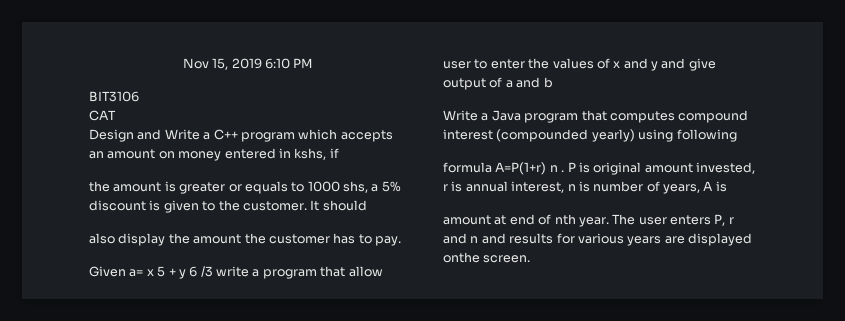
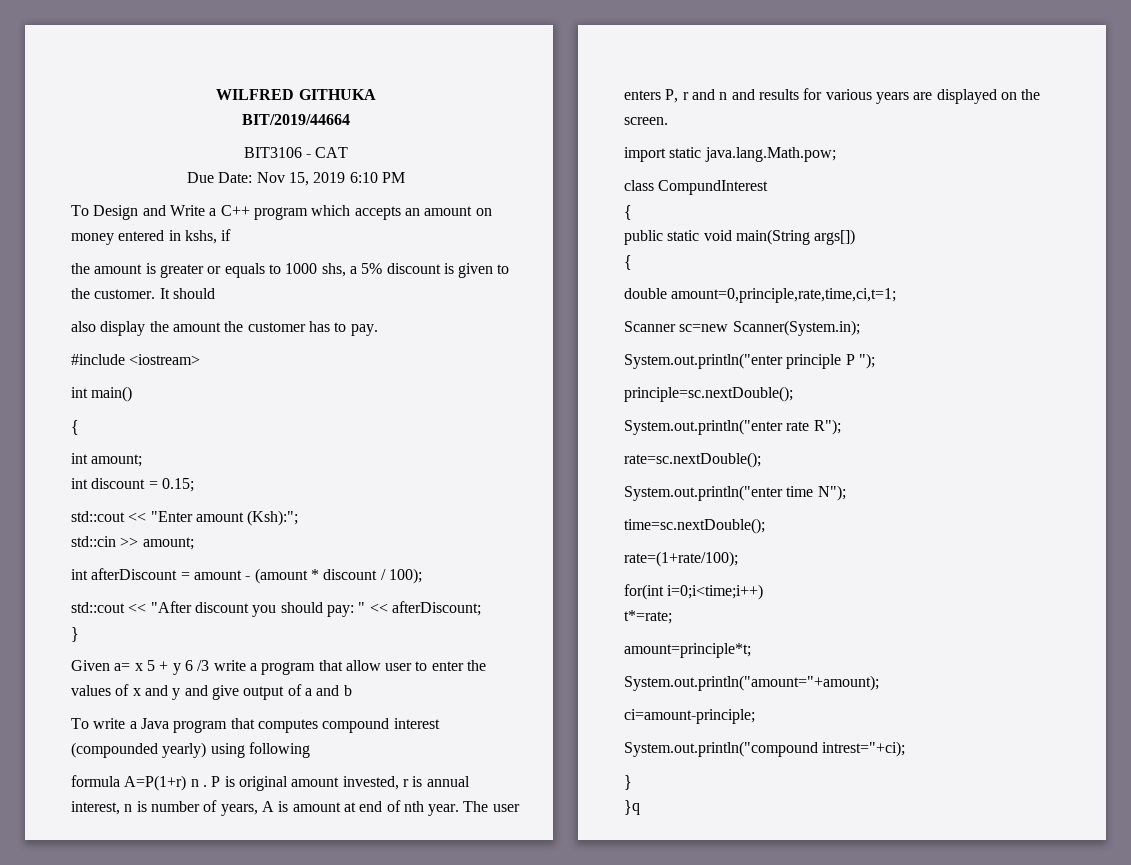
(182, 63) none -> [216,89,376,100] [242,114,350,125] [243,147,349,158] [187,172,253,183] WILFRED GITHUKA // BIT/2019/44664 // BIT3106 - CAT // Due Date:
[89,91,139,102] [89,110,116,121] BIT3106 // CAT // -> [71,205,89,216] To
(401, 241) none -> [71,354,201,365] [71,386,133,402] [71,420,79,435] [71,453,143,467] [71,478,194,492] [71,510,299,526] [71,536,194,550] [71,568,422,584] [71,601,481,617] [71,627,79,642] // #include <iostream> // int main() // { // int amount; // int discount = 0.15; // std::cout << "Enter amount (Ksh):"; // std::cin >> amount; // int afterDiscount = amount - (amount * discount / 100); // std::cout << "After discount you should pay: " << afterDiscount; // }
[443,110,478,121] Write -> [71,718,126,729] To write
(727, 186) // -> (289, 806) none
[443,252,480,263] onthe -> [1000,89,1041,100] on the
(531, 259) none -> [624,147,836,162] [624,180,769,195] [624,205,632,220] [624,229,856,245] [624,255,632,270] [624,288,897,303] [624,320,860,336] [624,353,875,369] [624,386,793,402] [624,419,841,435] [624,452,761,468] [624,485,846,501] [624,518,765,534] [624,551,738,567] [624,584,764,600] [624,610,672,624] [624,643,751,658] [624,675,879,691] [624,709,755,724] [624,741,906,757] [624,775,632,790] [624,800,640,815] // import static java.lang.Math.pow; // class CompundInterest // { // public static void main(String args[]) // { // double amount=0,principle,rate,time,ci,t=1; // Scanner sc=new Scanner(System.in); // System.out.println("enter principle P "); // principle=sc.nextDouble(); // System.out.println("enter rate R"); // rate=sc.nextDouble(); // System.out.println("enter time N"); // time=sc.nextDouble(); // rate=(1+rate/100); // for(int i=0;i<time;i++) // t*=rate; // amount=principle*t; // System.out.println("amount="+amount); // ci=amount-principle; // System.out.println("compound intrest="+ci); // } // }q

